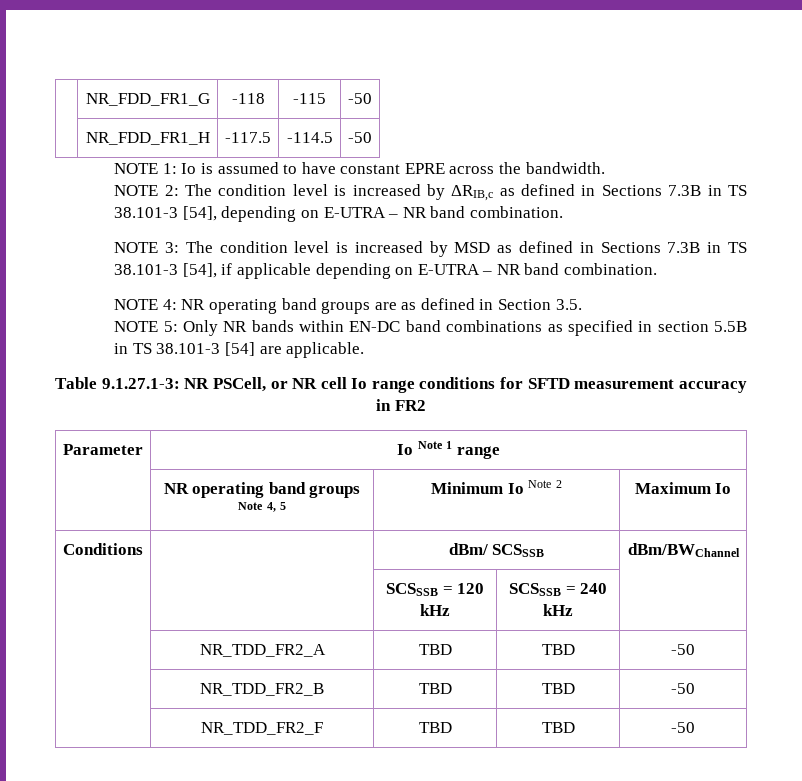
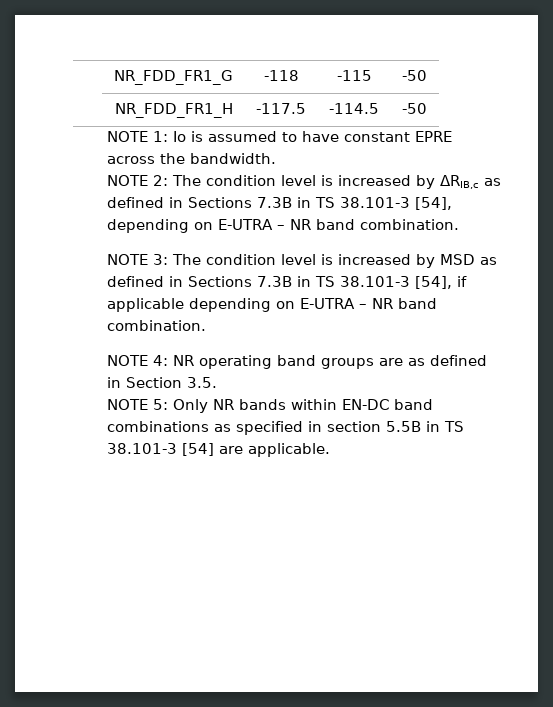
[55,377,747,393] [376,399,426,411] [63,444,143,455] [397,441,500,459] [163,482,361,498] [237,502,287,512] [431,480,562,494] [634,482,732,494] [63,543,143,555] [448,543,545,557] [627,543,740,557] [385,583,485,596] [420,604,450,616] [508,583,608,596] [543,604,573,616] [199,644,326,657] [418,644,452,655] [541,644,575,655] [671,644,696,655] [200,683,324,696] [418,683,452,694] [541,683,575,694] [671,683,696,694] [201,722,323,735] [418,722,452,733] [541,722,575,733] [671,722,696,733] // Table 9.1.27.1-3: NR PSCell, or NR cell Io range conditions for SFTD measurement accuracy in FR2 // Parameter | Io Note 1 range // | NR operating band groups Note 4, 5 | Minimum Io Note 2 | Maximum Io // Conditions | | dBm/ SCSSSB | dBm/BWChannel // | | SCSSSB = 120 kHz | SCSSSB = 240 kHz | // | NR_TDD_FR2_A | TBD | TBD | -50 // | NR_TDD_FR2_B | TBD | TBD | -50 // | NR_TDD_FR2_F | TBD | TBD | -50 -> (330, 450) none

